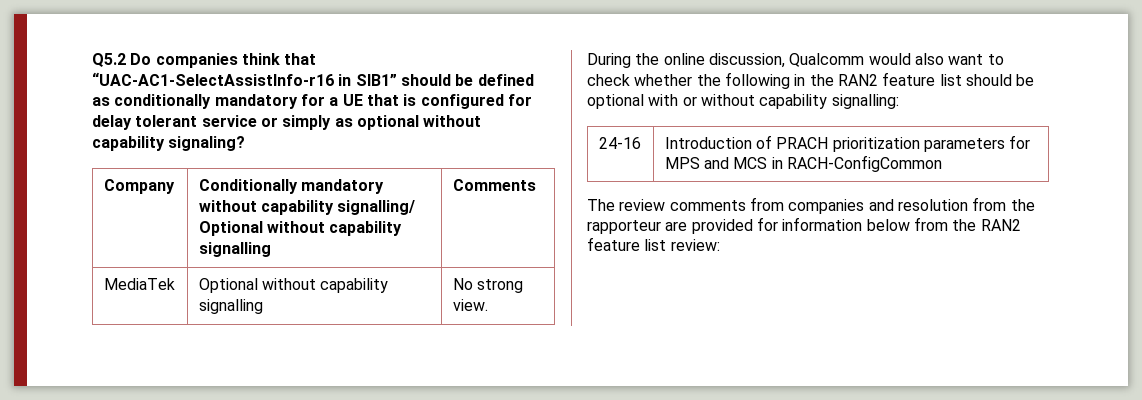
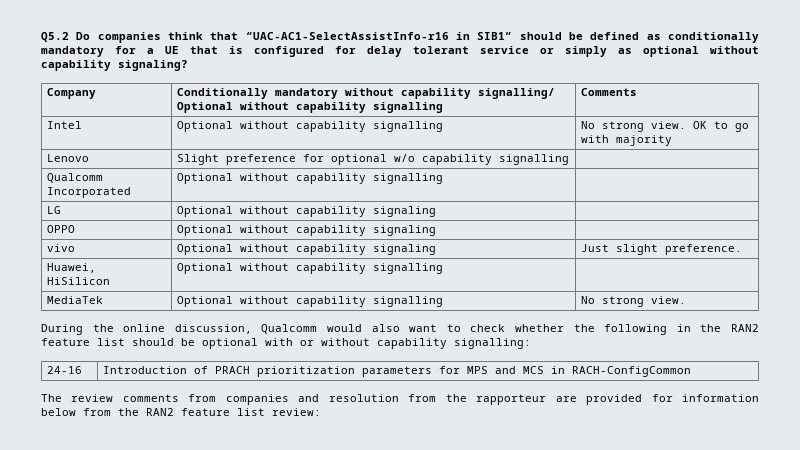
(536, 185) none -> [47,121,83,129] [177,121,444,132] [581,121,750,132] [581,135,673,146] [47,154,90,162] [177,154,570,165] [47,173,104,183] [47,187,132,198] [177,173,444,184] [47,206,62,214] [177,206,437,217] [47,225,76,233] [177,225,437,236] [47,244,76,252] [177,244,437,255] [581,244,743,255] [47,263,97,273] [47,277,111,285] [177,263,444,274] // Intel | Optional without capability signalling | No strong view. OK to go with majority // Lenovo | Slight preference for optional w/o capability signalling | // Qualcomm Incorporated | Optional without capability signalling | // LG | Optional without capability signaling | // OPPO | Optional without capability signaling | // vivo | Optional without capability signaling | Just slight preference. // Huawei, HiSilicon | Optional without capability signalling |

